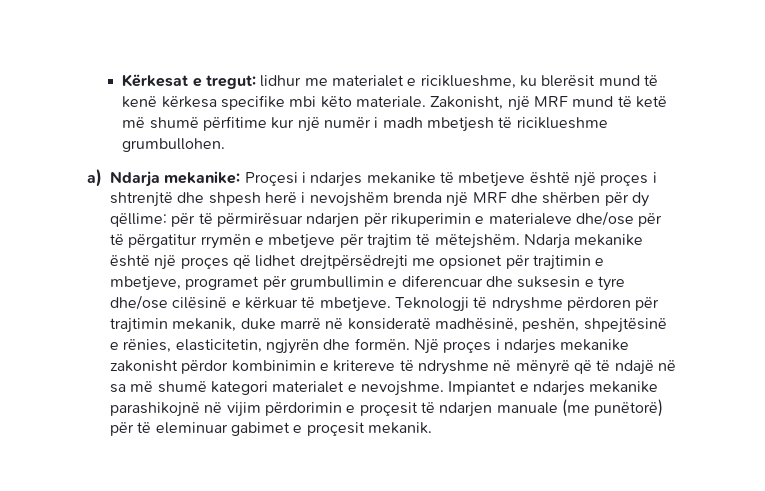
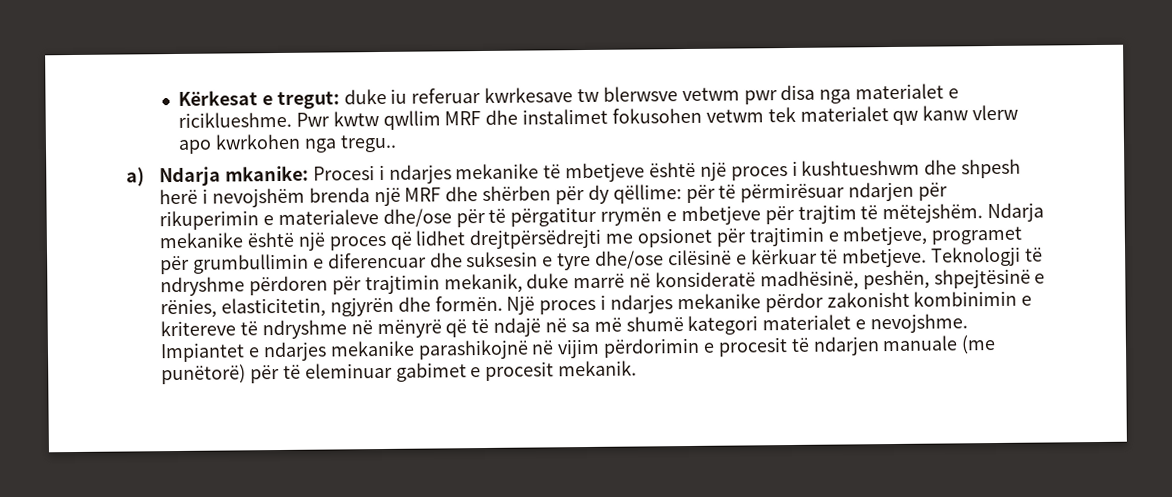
[260,75,658,89] [122,95,667,111] [122,116,608,132] [122,138,226,152] lidhur me materialet e riciklueshme, ku blerësit mund të kenë kërkesa specifike mbi këto materiale. Zakonisht, një MRF mund të ketë më shumë përfitime kur një numër i madh mbetjesh të riciklueshme grumbullohen. -> [343,83,959,105] [177,104,1019,130] [177,133,397,154] duke iu referuar kwrkesave tw blerwsve vetwm pwr disa nga materialet e riciklueshme. Pwr kwtw qwllim MRF dhe instalimet fokusohen vetwm tek materialet qw kanw vlerw apo kwrkohen nga tregu..
[164,171,298,186] mekanike: Proçesi -> [224,165,375,182] mkanike: Procesi
[600,172,657,186] [110,192,173,207] proçes i shtrenjtë -> [730,159,921,181] proces i kushtueshwm
[180,257,229,269] proçes -> [328,235,387,251] proces
[443,339,630,354] [110,360,229,374] proçes i ndarjes mekanike zakonisht përdor -> [539,291,910,315] proces i ndarjes mekanike përdor zakonisht
[359,402,418,416] proçesit -> [717,337,788,357] procesit
[306,422,365,436] proçesit -> [485,361,555,381] procesit

